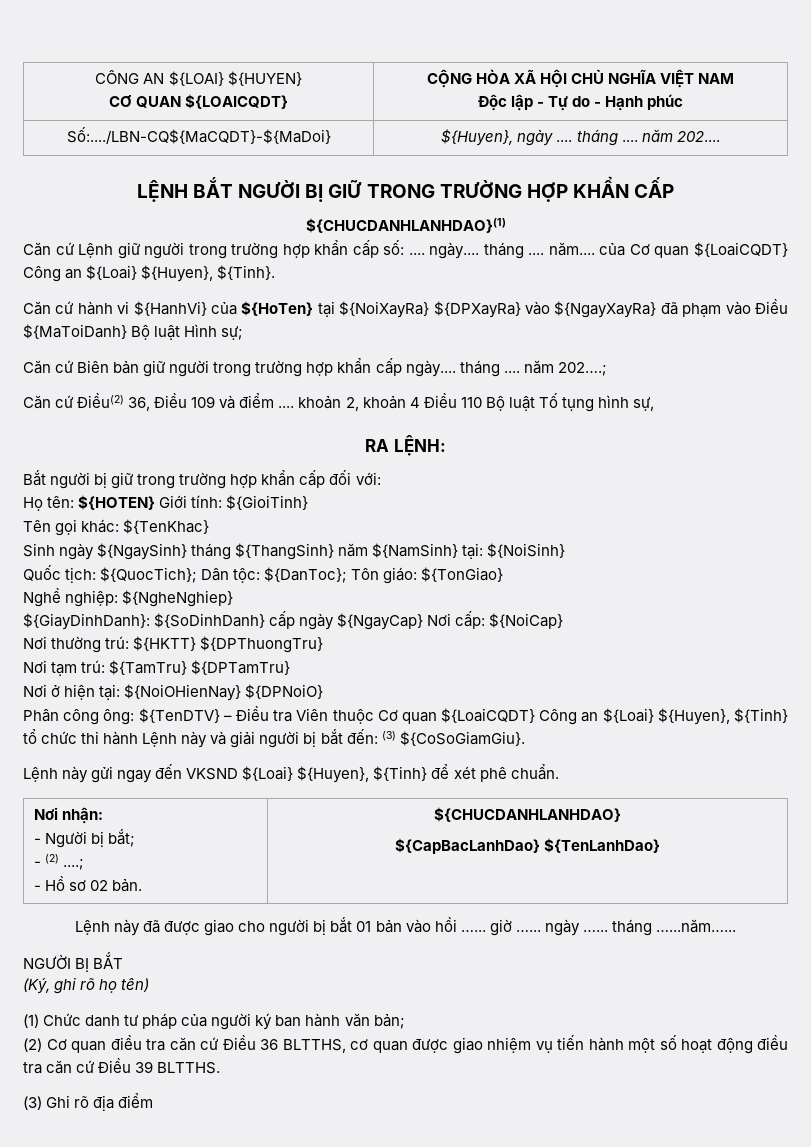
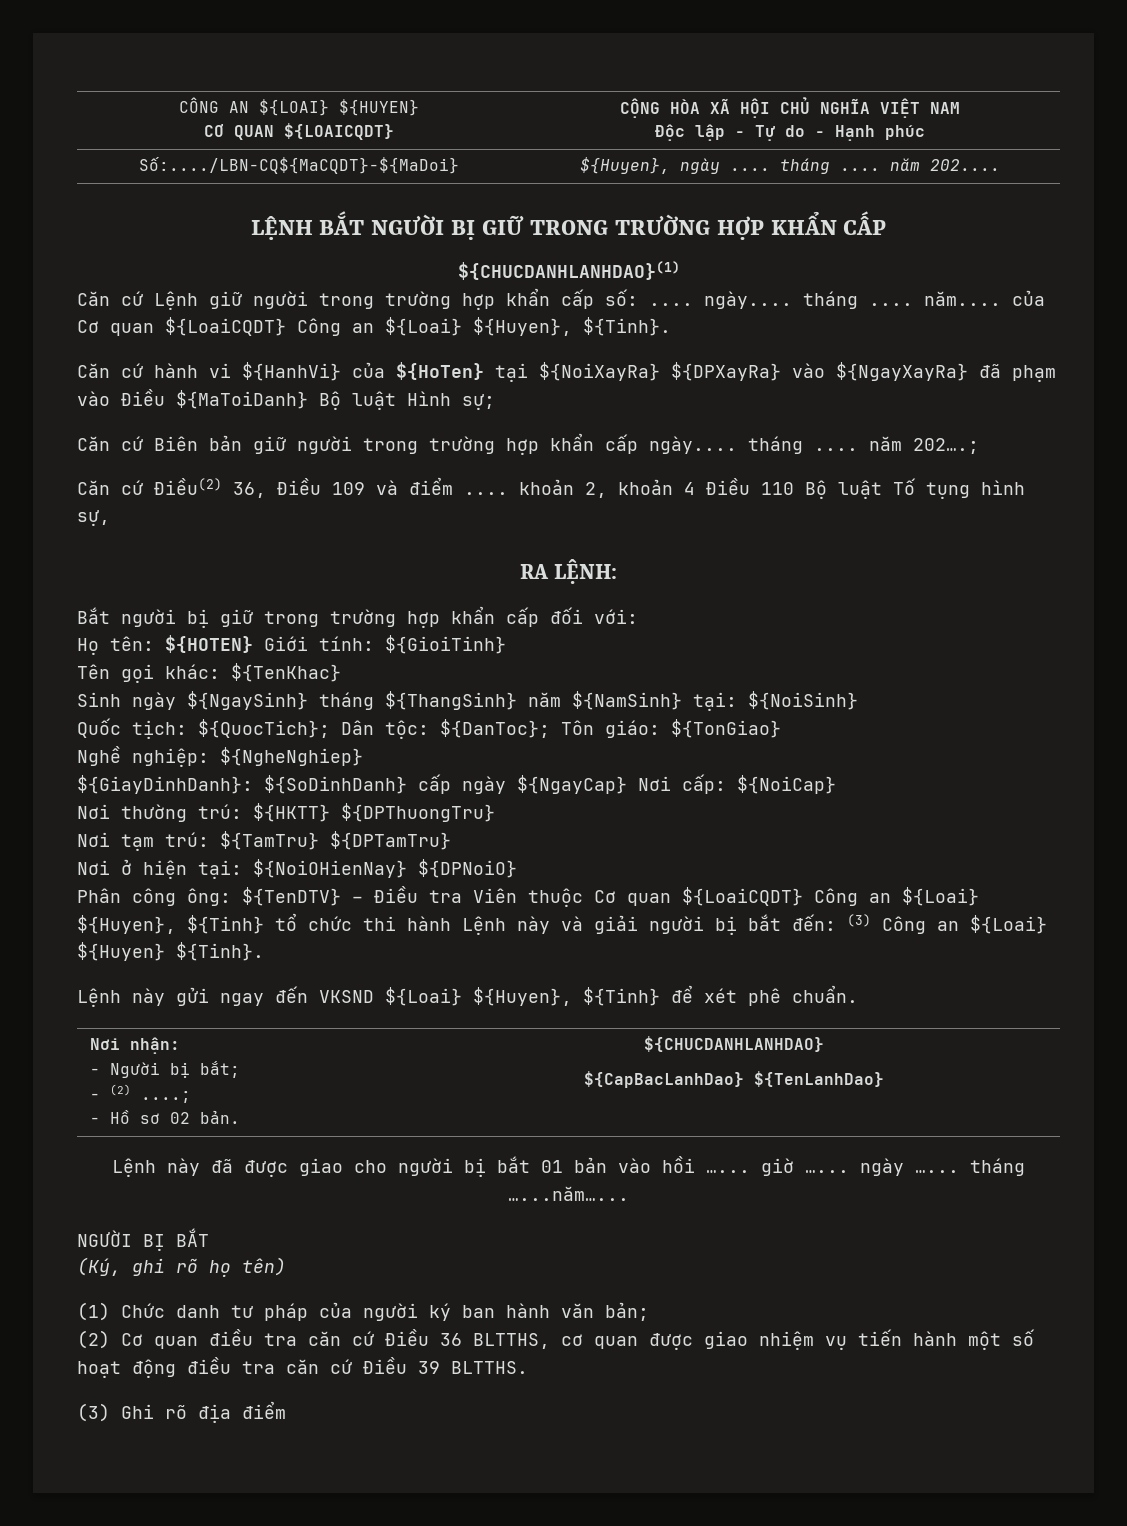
[399,731,525,746] ${CoSoGiamGiu}. -> [882,915,1047,934] [77,942,264,961] Công an ${Loai} ${Huyen} ${Tinh}.

